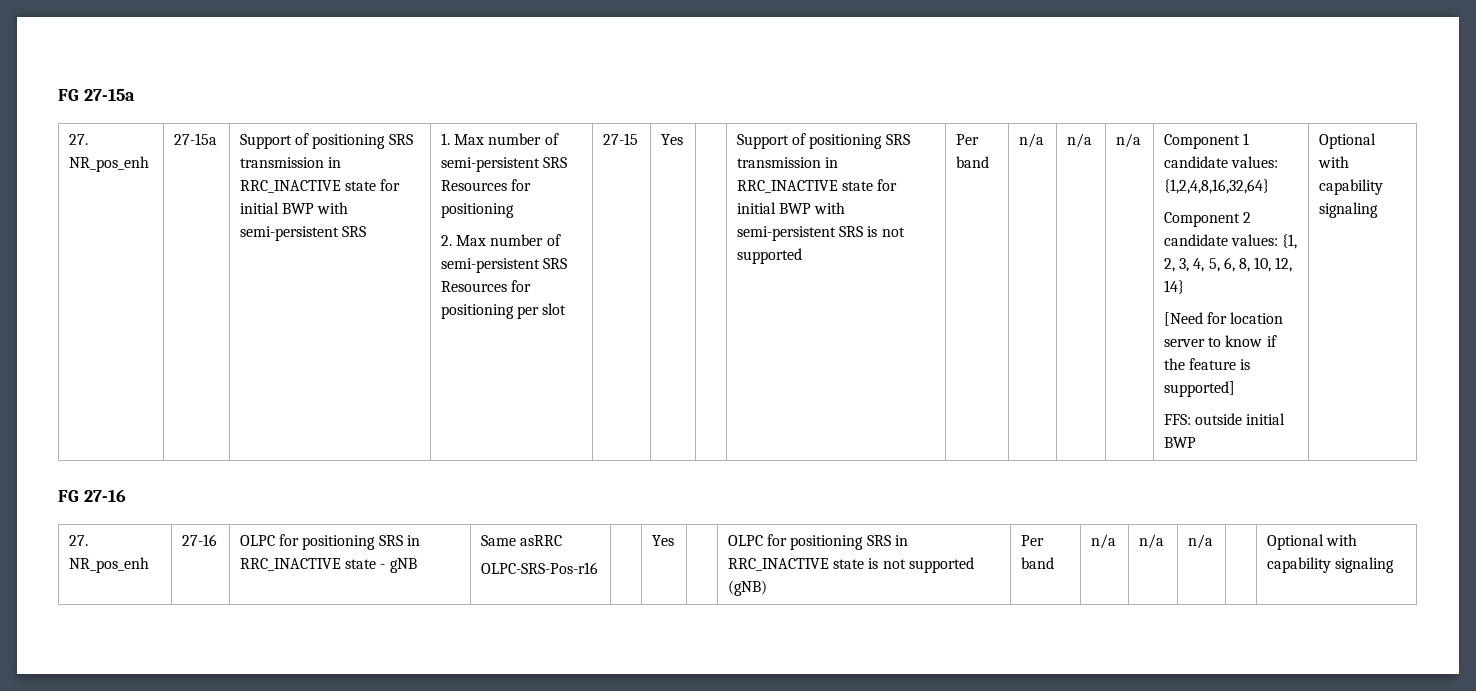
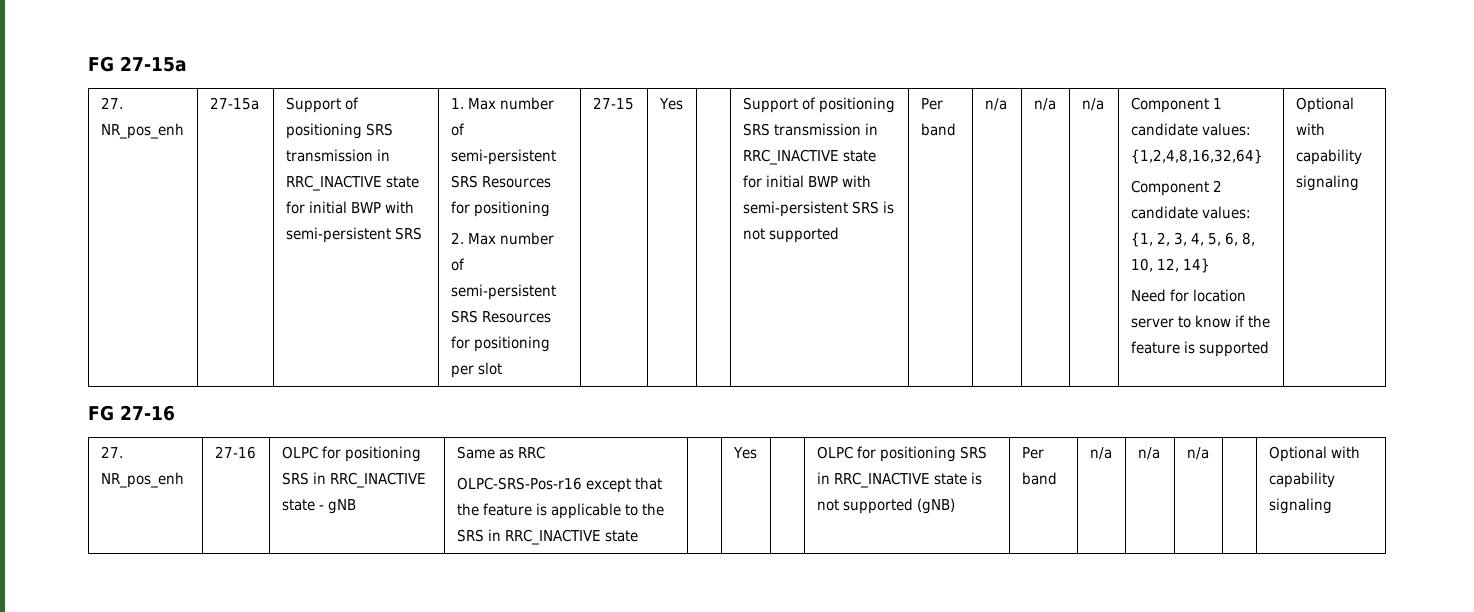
[1164,312,1204,326] [Need -> [1130,289,1166,302] Need
[1164,381,1236,397] [1164,413,1286,425] [1164,437,1197,448] supported] // FFS: outside initial BWP -> [1198,341,1269,357] supported
[520,535,563,546] asRRC -> [498,446,545,459] as RRC
(599, 568) none -> [585,477,662,493] [456,503,664,519] [456,529,638,545] except that the feature is applicable to the SRS in RRC_INACTIVE state

